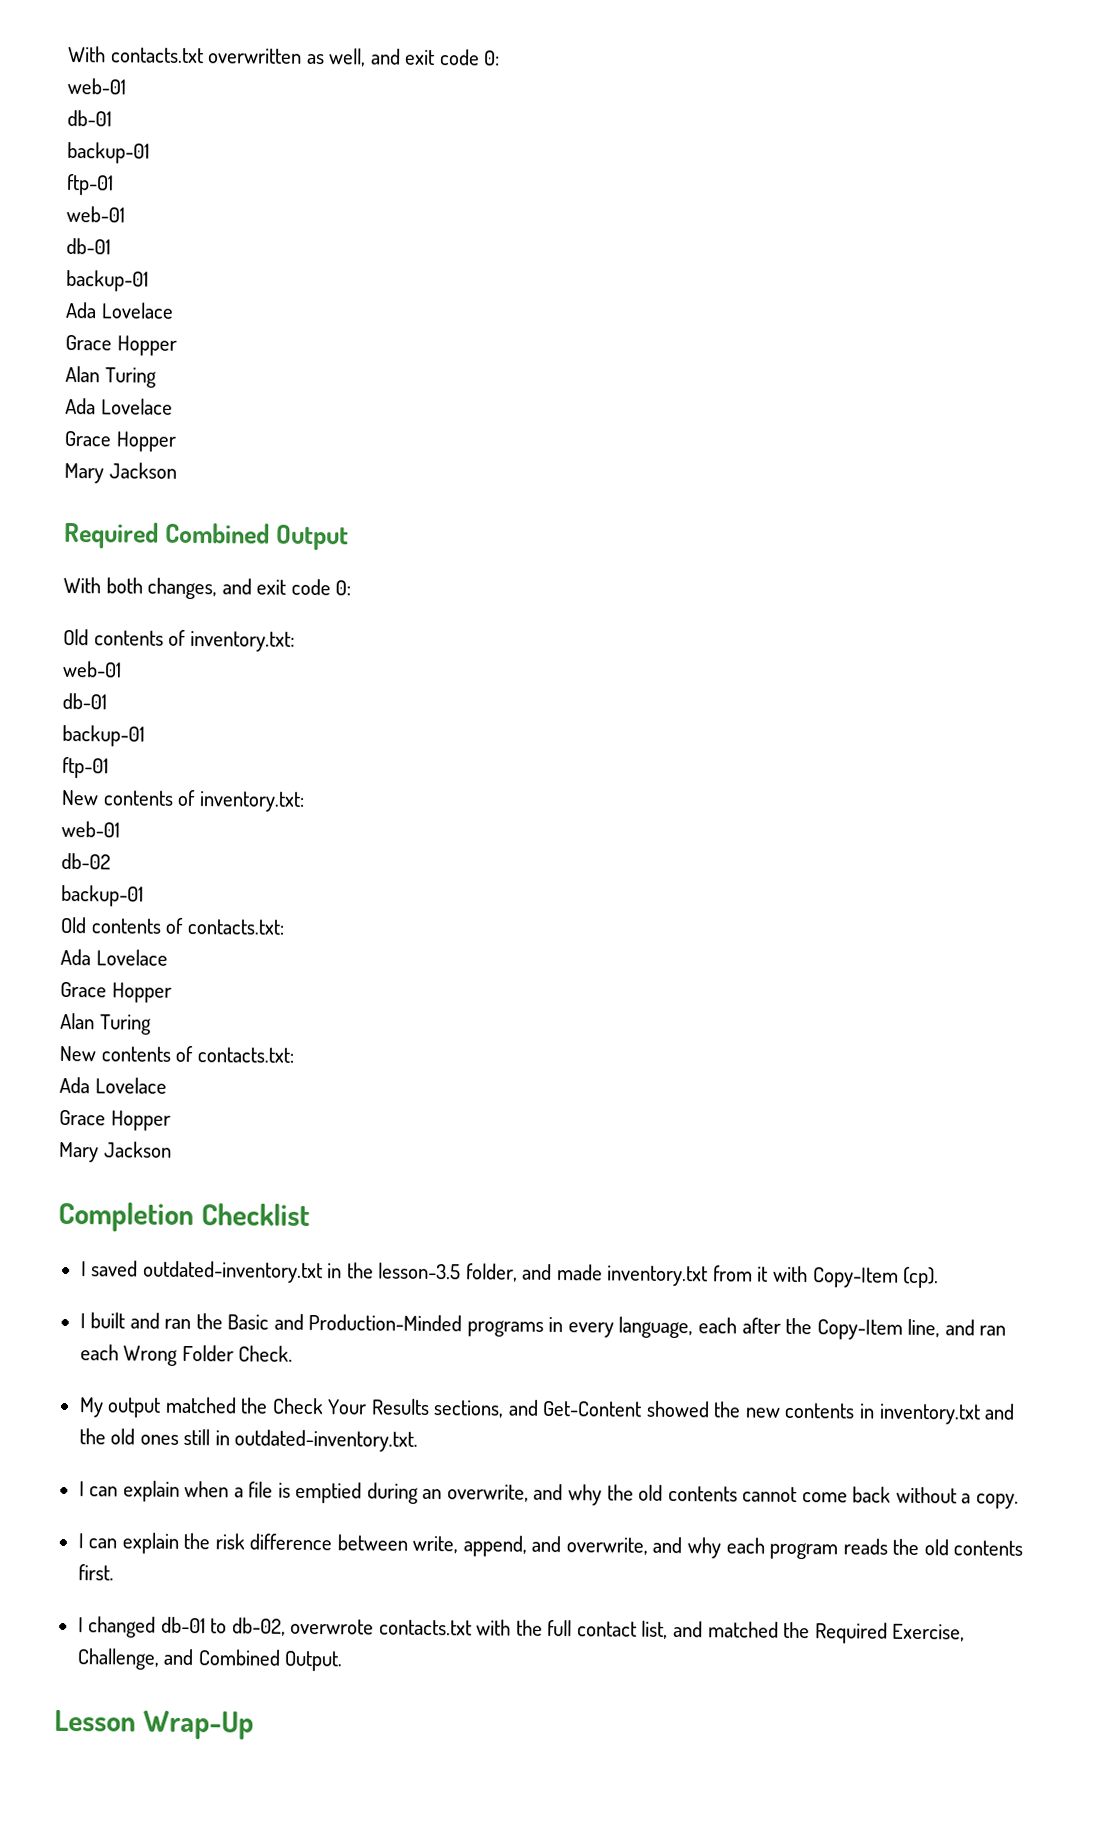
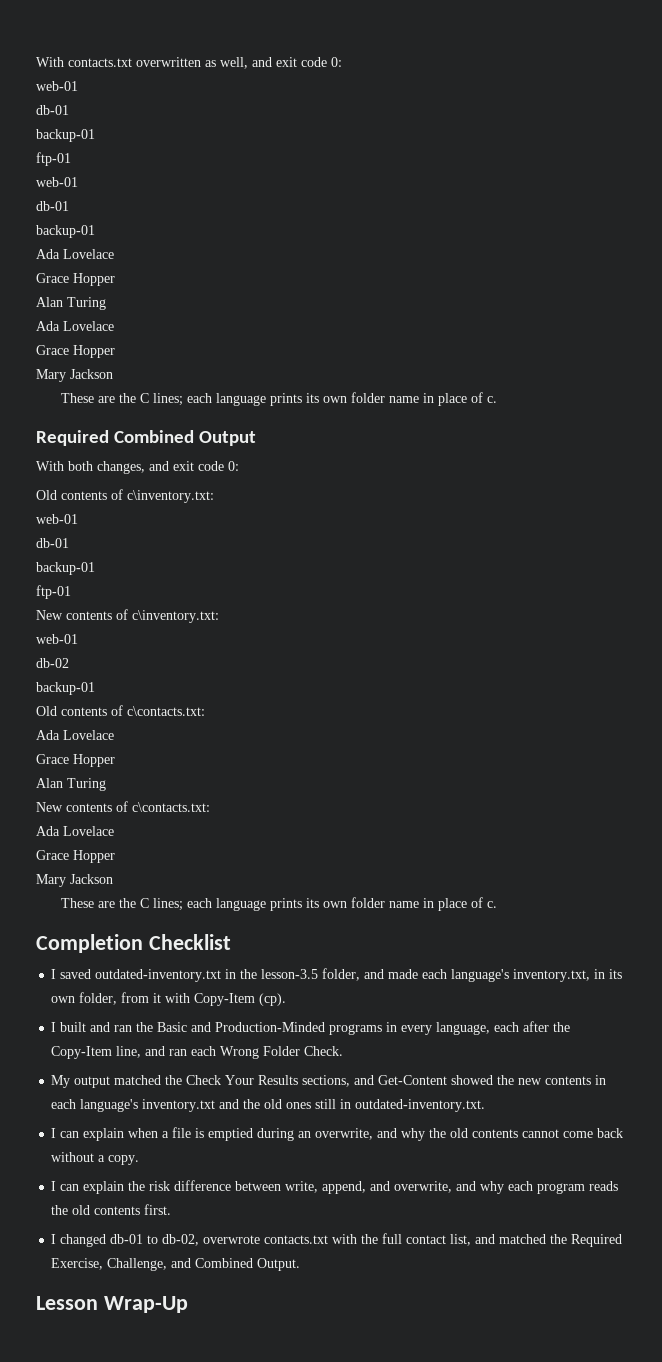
(177, 470) none -> [60,392,497,406] // These are the C lines; each language prints its own folder name in place of c.
[189,631,295,652] inventory.txt: -> [127,490,214,503] c\inventory.txt:
[198,791,305,812] inventory.txt: -> [132,610,219,623] c\inventory.txt:
[186,918,285,935] contacts.txt: -> [127,706,205,716] c\contacts.txt:
[196,1047,294,1063] [59,1076,167,1094] [59,1109,171,1131] [59,1141,172,1163] contacts.txt: // Ada Lovelace // Grace Hopper // Mary Jackson -> [132,802,210,812] [36,826,114,836] [36,850,115,863] [36,874,113,887] [60,897,497,911] c\contacts.txt: // Ada Lovelace // Grace Hopper // Mary Jackson // These are the C lines; each language prints its own folder name in place of c.
[607,1265,709,1287] inventory.txt -> [422,969,623,982] [51,992,118,1005] each language's inventory.txt, in its own folder,
(875, 1411) none -> [51,1099,139,1112] each language's

